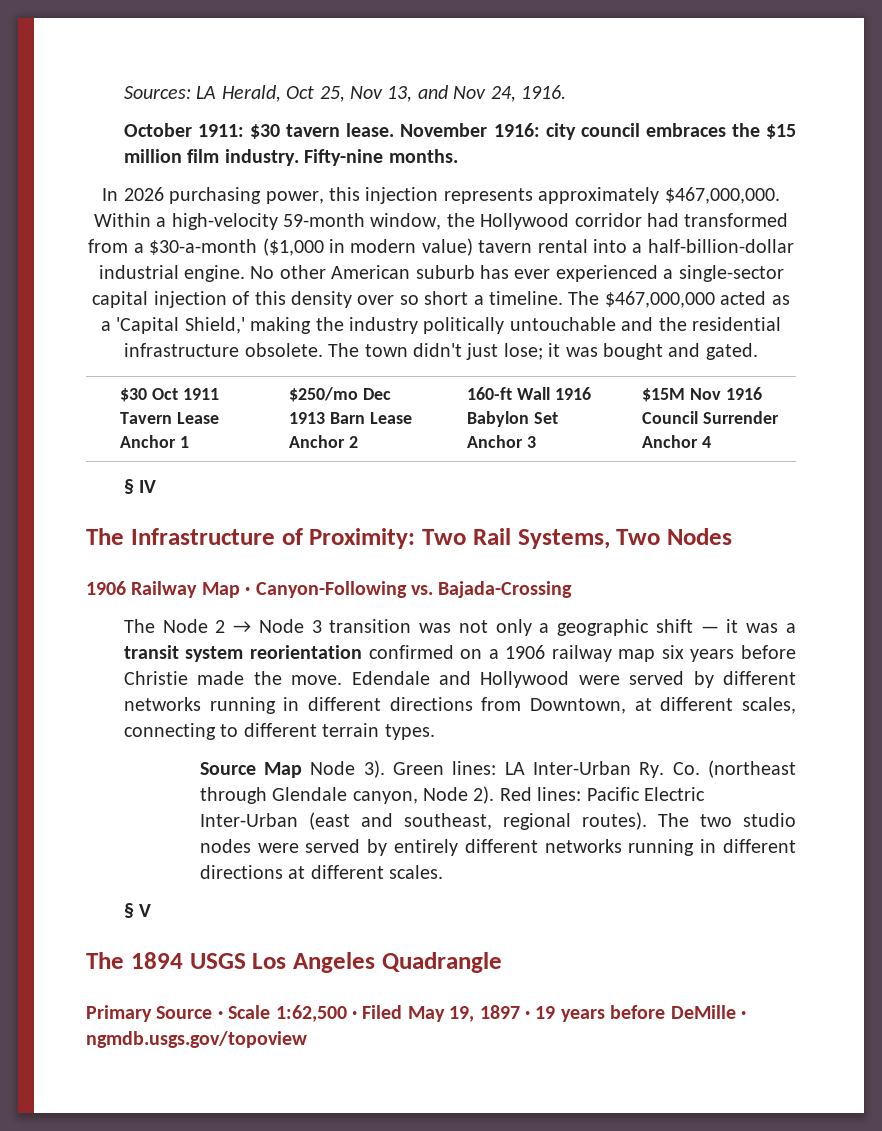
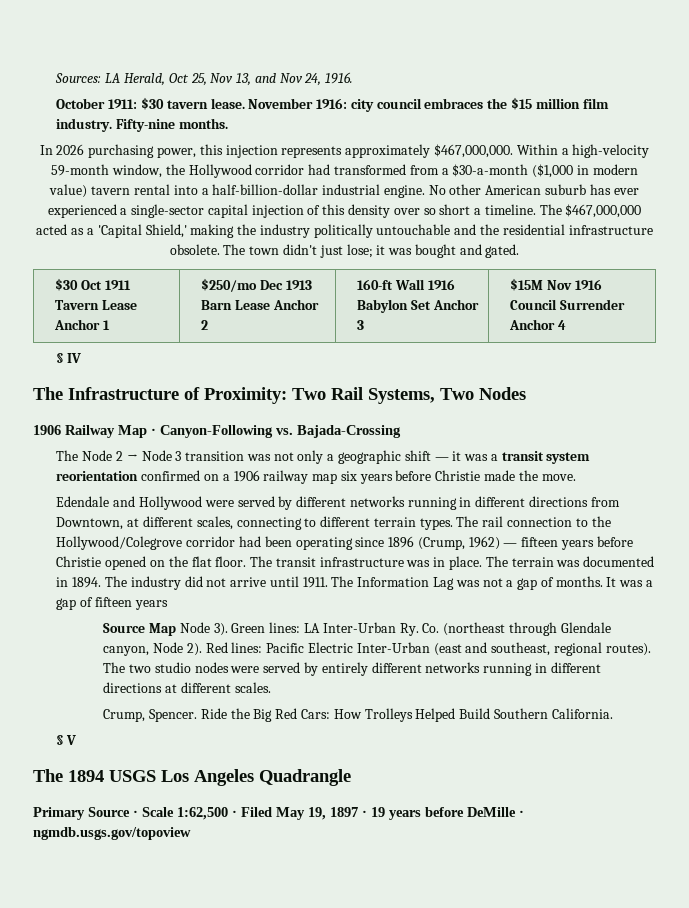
(343, 680) none -> (576, 477) //
(435, 732) none -> [456,516,611,527] [56,536,633,550] [56,556,655,570] [56,576,654,590] [56,597,168,610] The rail connection to the Hollywood/Colegrove corridor had been operating since 1896 (Crump, 1962) — fifteen years before Christie opened on the flat floor. The transit infrastructure was in place. The terrain was documented in 1894. The industry did not arrive until 1911. The Information Lag was not a gap of months. It was a gap of fifteen years
(443, 872) none -> [103,708,613,722] // Crump, Spencer. Ride the Big Red Cars: How Trolleys Helped Build Southern California.

